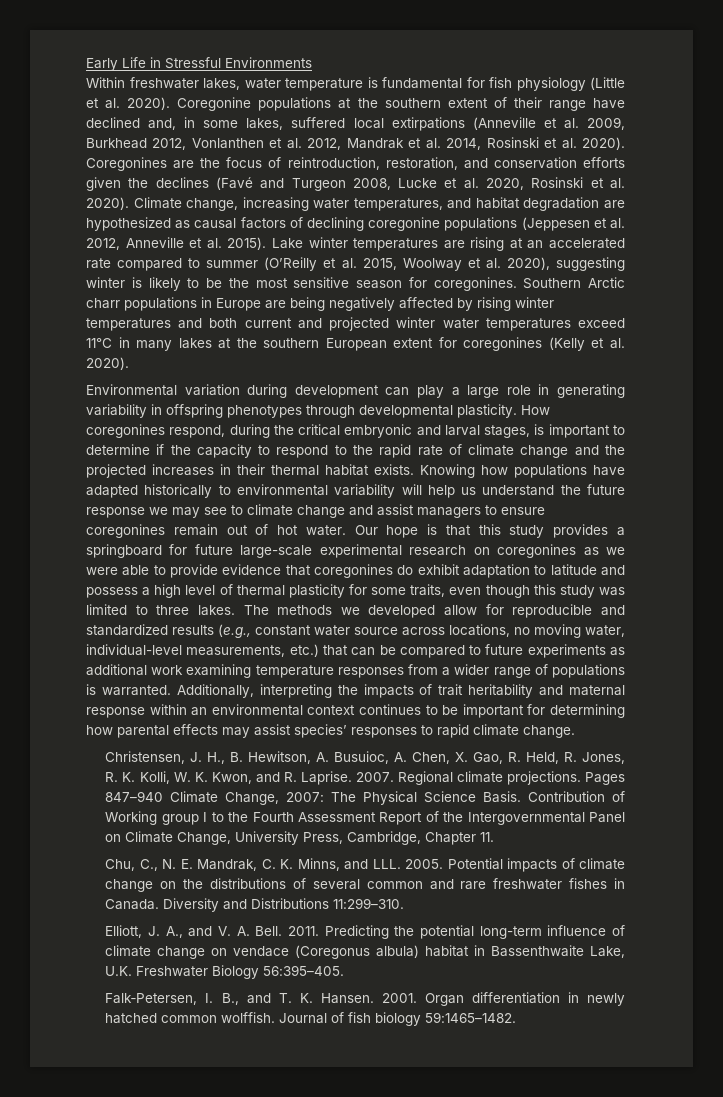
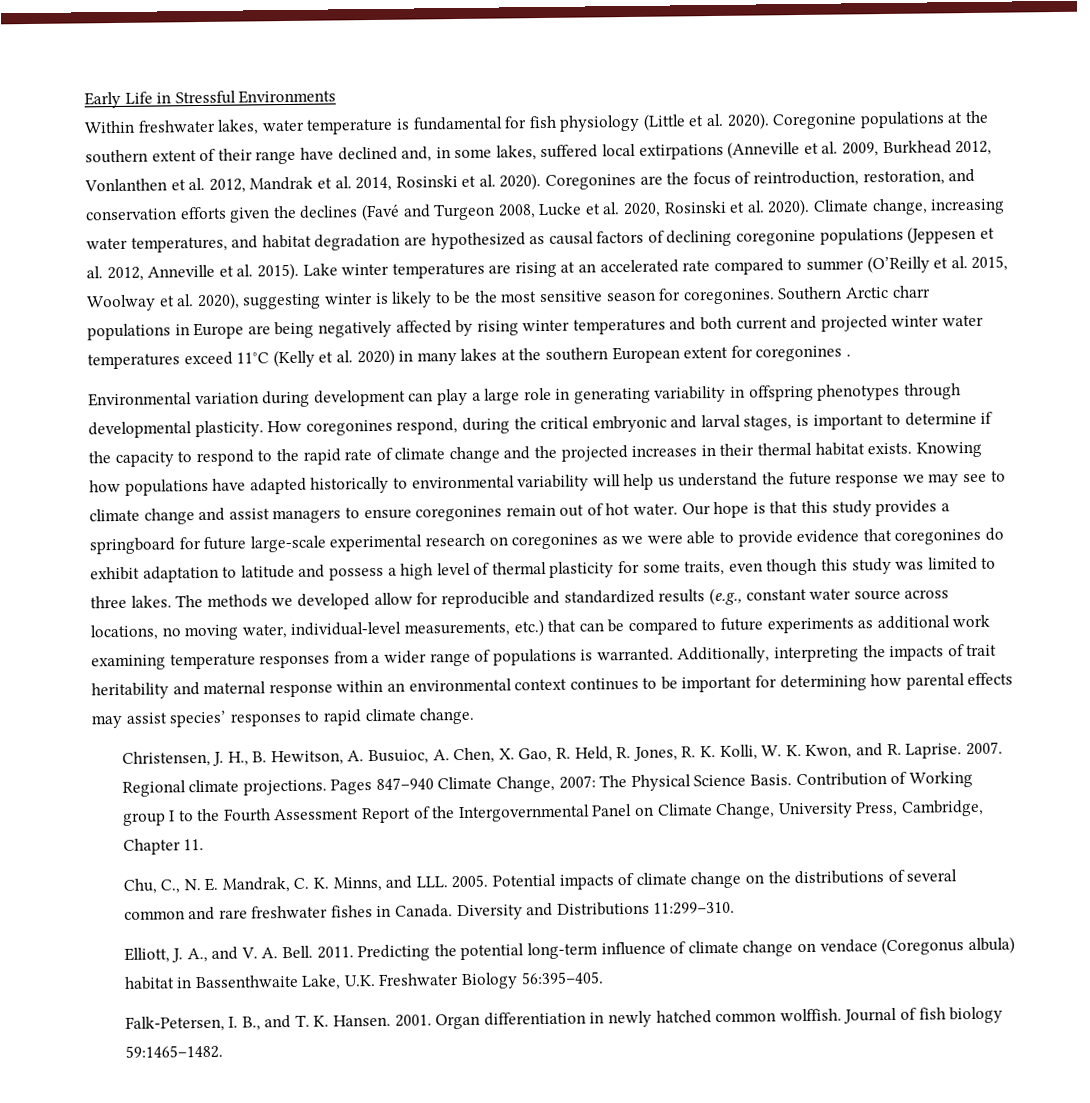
(112, 343) none -> [272,348,395,368] (Kelly et al. 2020)
[548,337,626,351] [86,357,129,370] (Kelly et al. 2020). -> [846,354,852,357] .

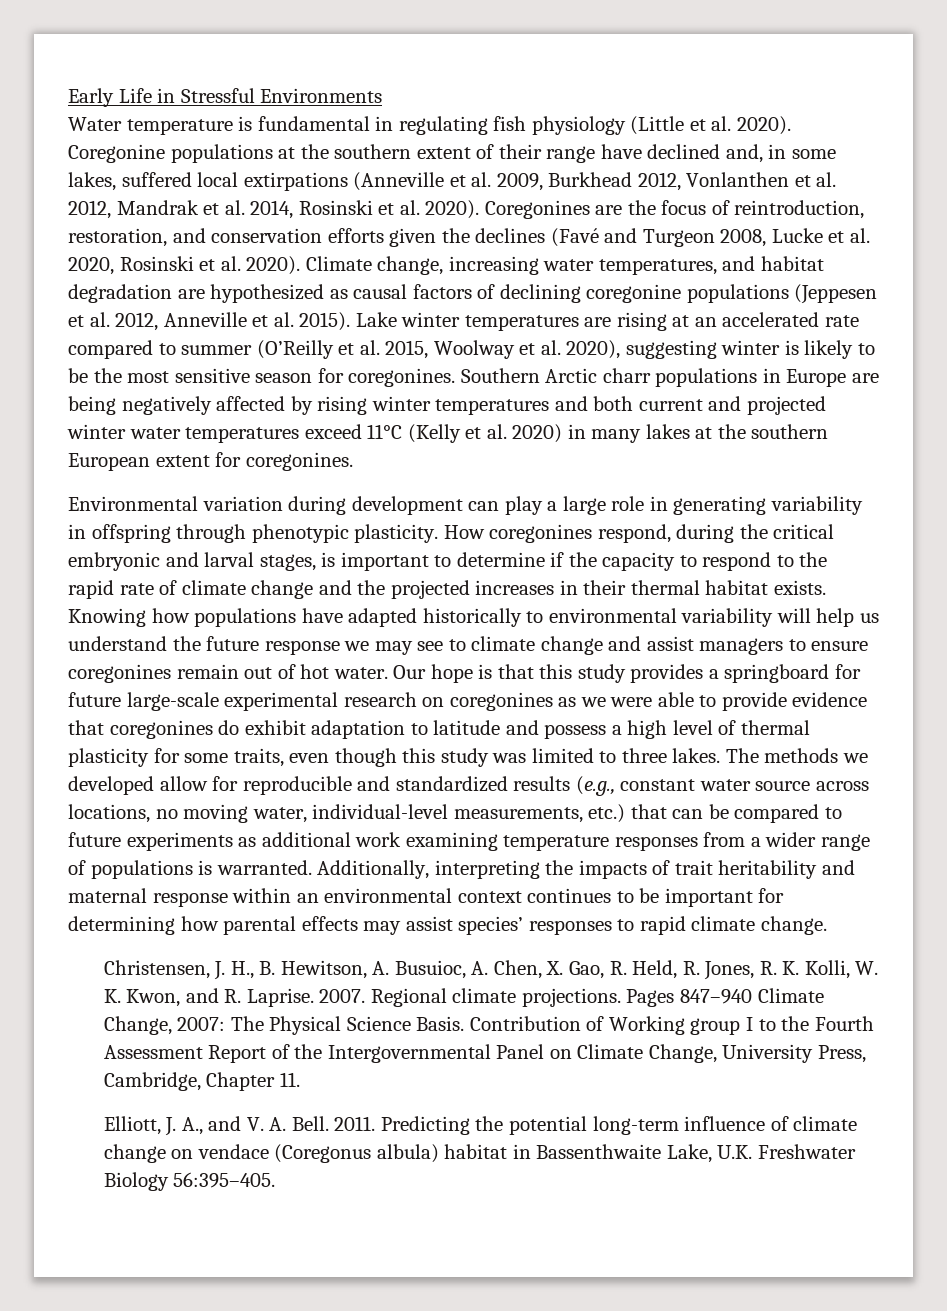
[84,119,305,135] Within freshwater lakes, water -> [68,117,122,131] Water
[504,116,528,129] for -> [375,116,488,135] in regulating
[755,345,852,362] coregonines . -> [245,452,353,471] coregonines.
[817,383,961,401] [88,421,192,439] phenotypes through developmental -> [176,524,349,543] through phenotypic
[122,869,958,894] [123,901,736,921] // Chu, C., N. E. Mandrak, C. K. Minns, and LLL. 2005. Potential impacts of climate change on the distributions of several common and rare freshwater fishes in Canada. Diversity and Distributions 11:299–310. -> (300, 1079) none
[124,1006,1004,1032] [124,1044,223,1059] // Falk‐Petersen, I. B., and T. K. Hansen. 2001. Organ differentiation in newly hatched common wolffish. Journal of fish biology 59:1465–1482. -> (276, 1180) none

